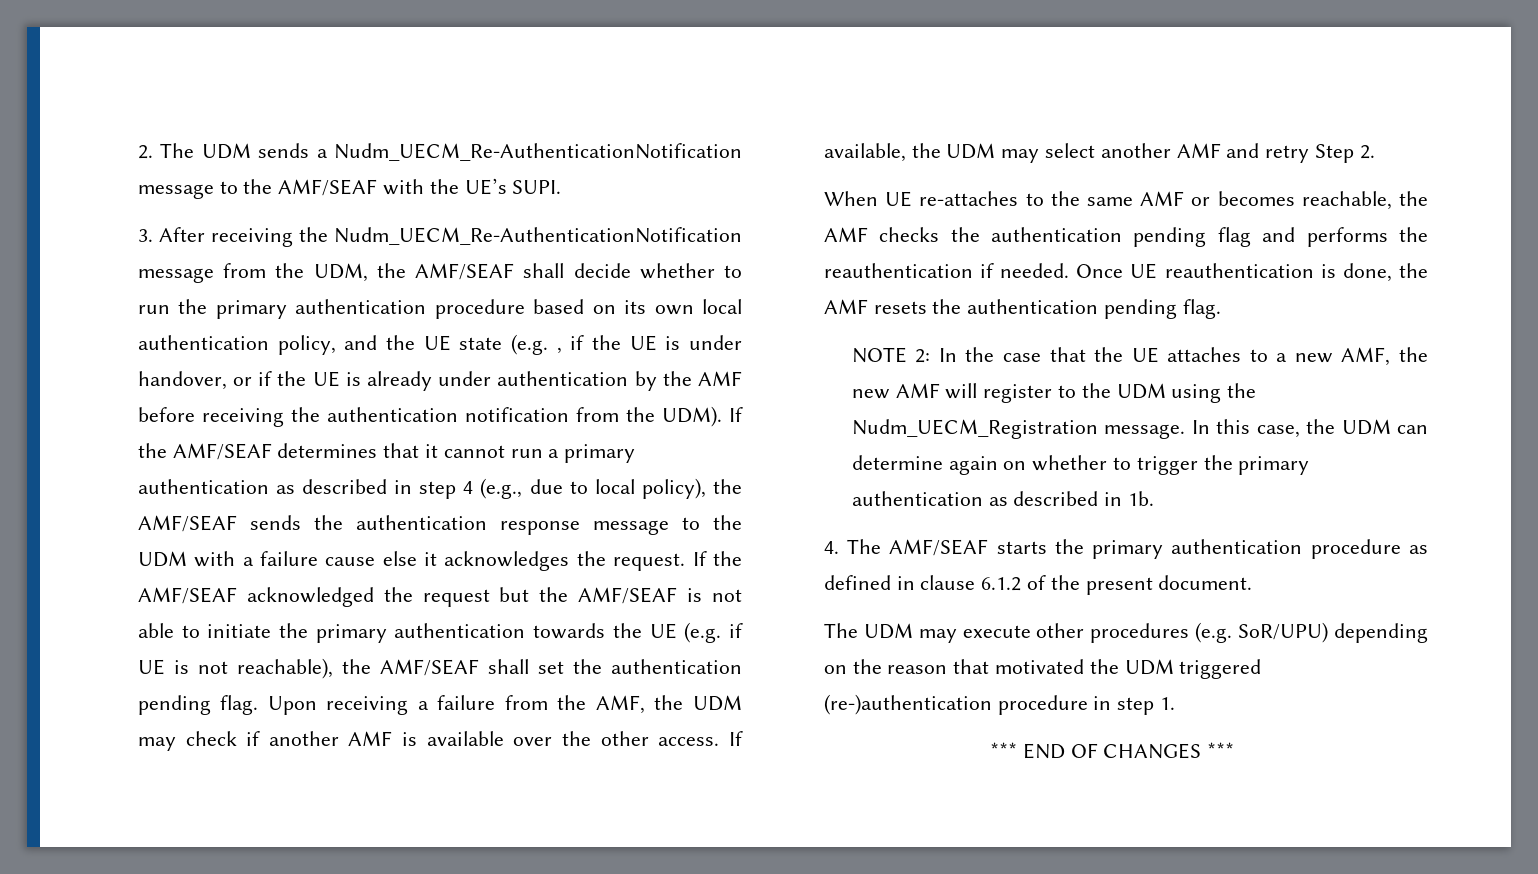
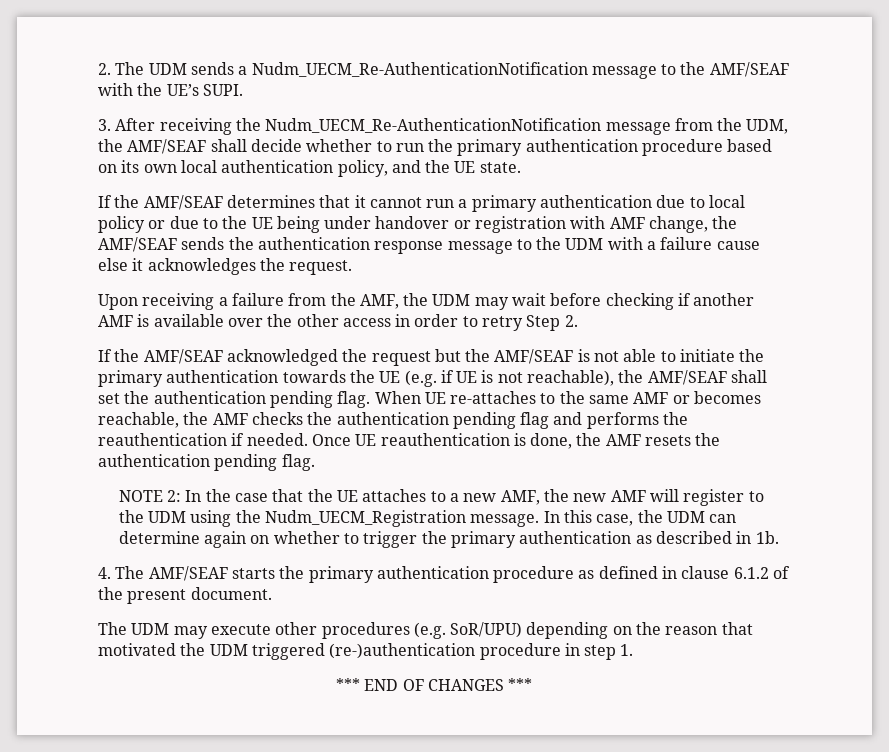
[459,334,743,355] [137,371,742,391] [137,406,722,427] state (e.g. , if the UE is under handover, or if the UE is already under authentication by the AMF before receiving the authentication notification from the UDM). -> [479,162,521,173] state. //
[275,478,706,499] as described in step 4 (e.g., due to local policy), -> [656,195,746,208] [97,216,709,233] due to local policy or due to the UE being under handover or registration with AMF change,
(686, 562) none -> [97,293,755,310] [97,314,578,331] // Upon receiving a failure from the AMF, the UDM may wait before checking if another AMF is available over the other access in order to retry Step 2. //
[267,695,743,715] [137,731,743,751] [823,143,1375,163] Upon receiving a failure from the AMF, the UDM may check if another AMF is available over the other access. If available, the UDM may select another AMF and retry Step 2. // -> (371, 399) none

